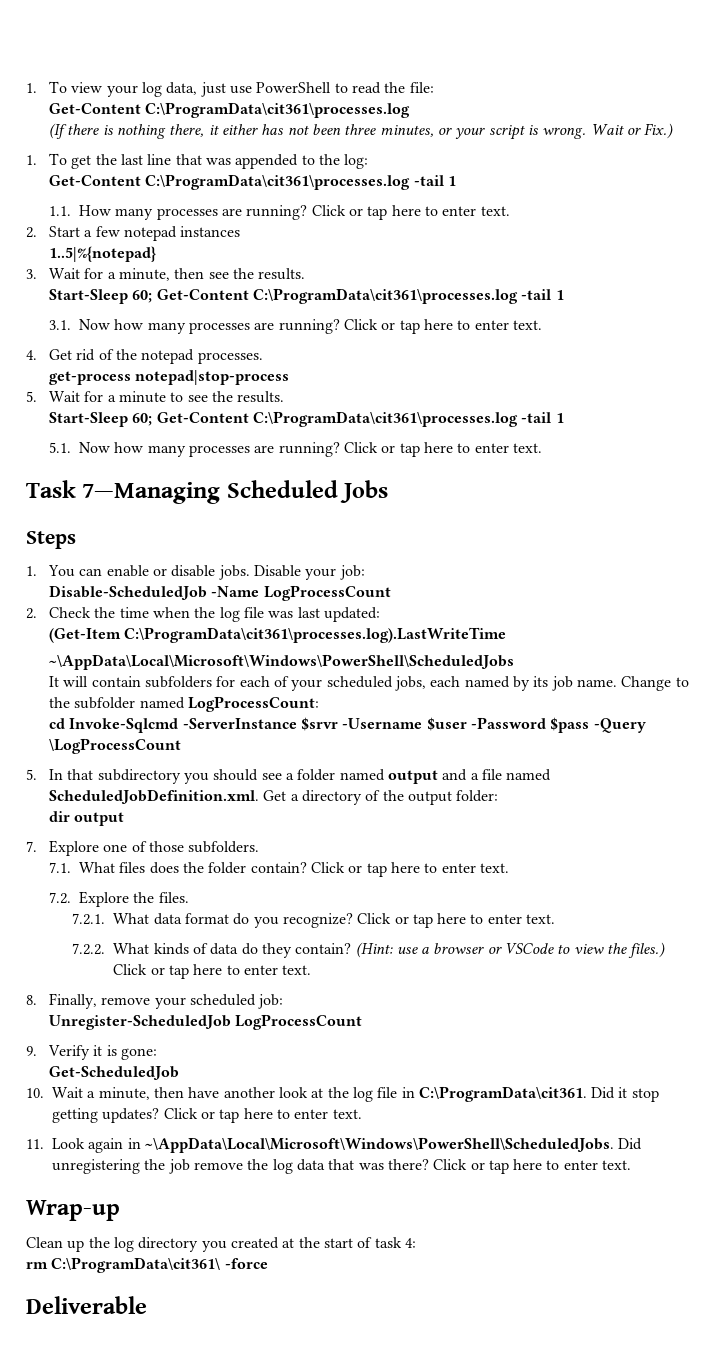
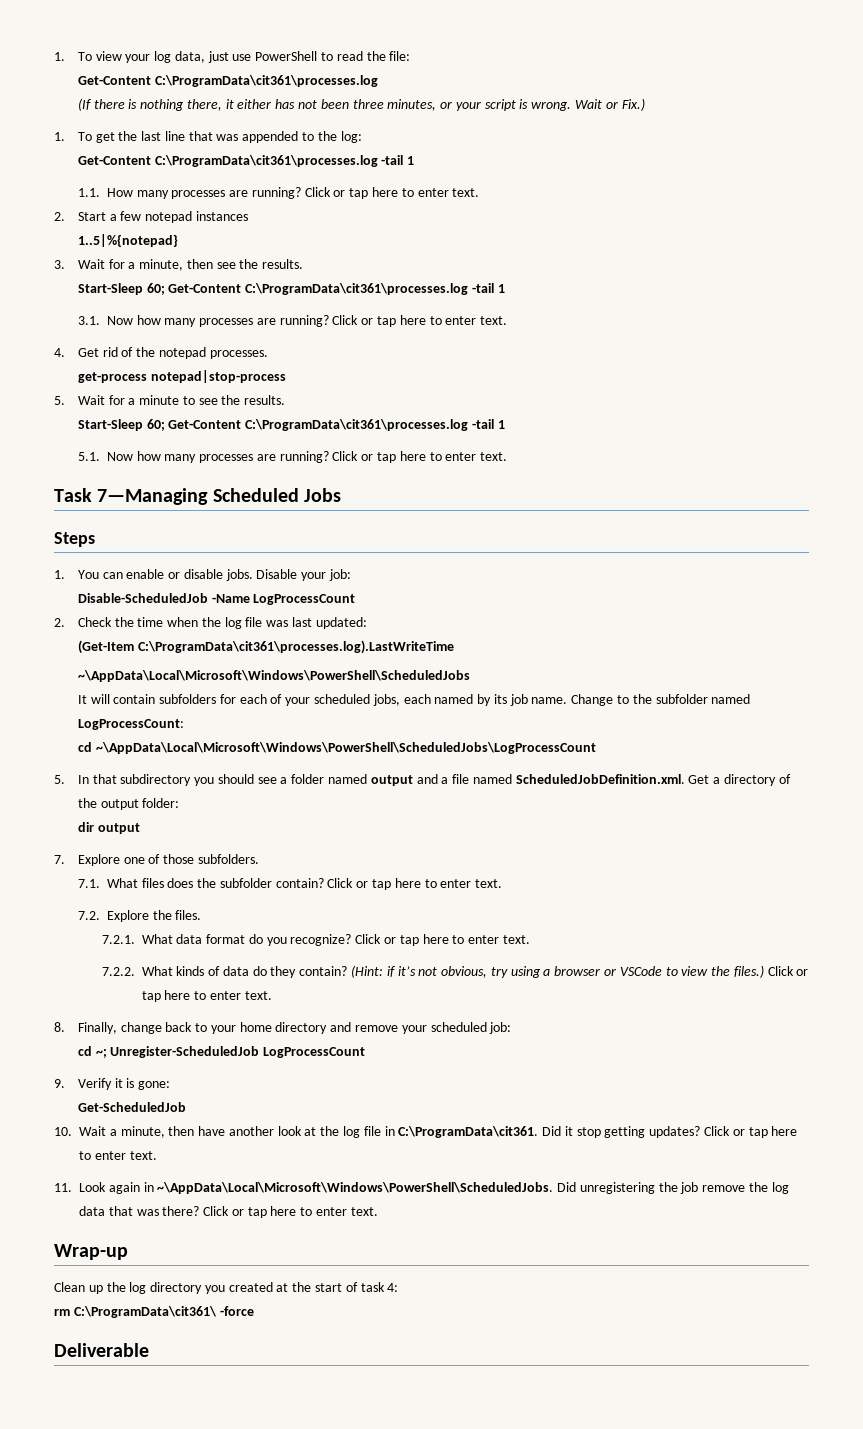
[69,717,646,733] [49,738,182,754] Invoke-Sqlcmd -ServerInstance $srvr -Username $user -Password $pass -Query \LogProcessCount -> [95,742,596,754] ~\AppData\Local\Microsoft\Windows\PowerShell\ScheduledJobs\LogProcessCount
[208,862,247,874] folder -> [219,878,272,888] subfolder
[396,947,418,954] use -> [386,966,541,978] if it’s not obvious, try using
(98, 1001) none -> [120,1022,352,1034] change back to your home directory and
(284, 1001) none -> [77,1046,107,1058] cd ~;

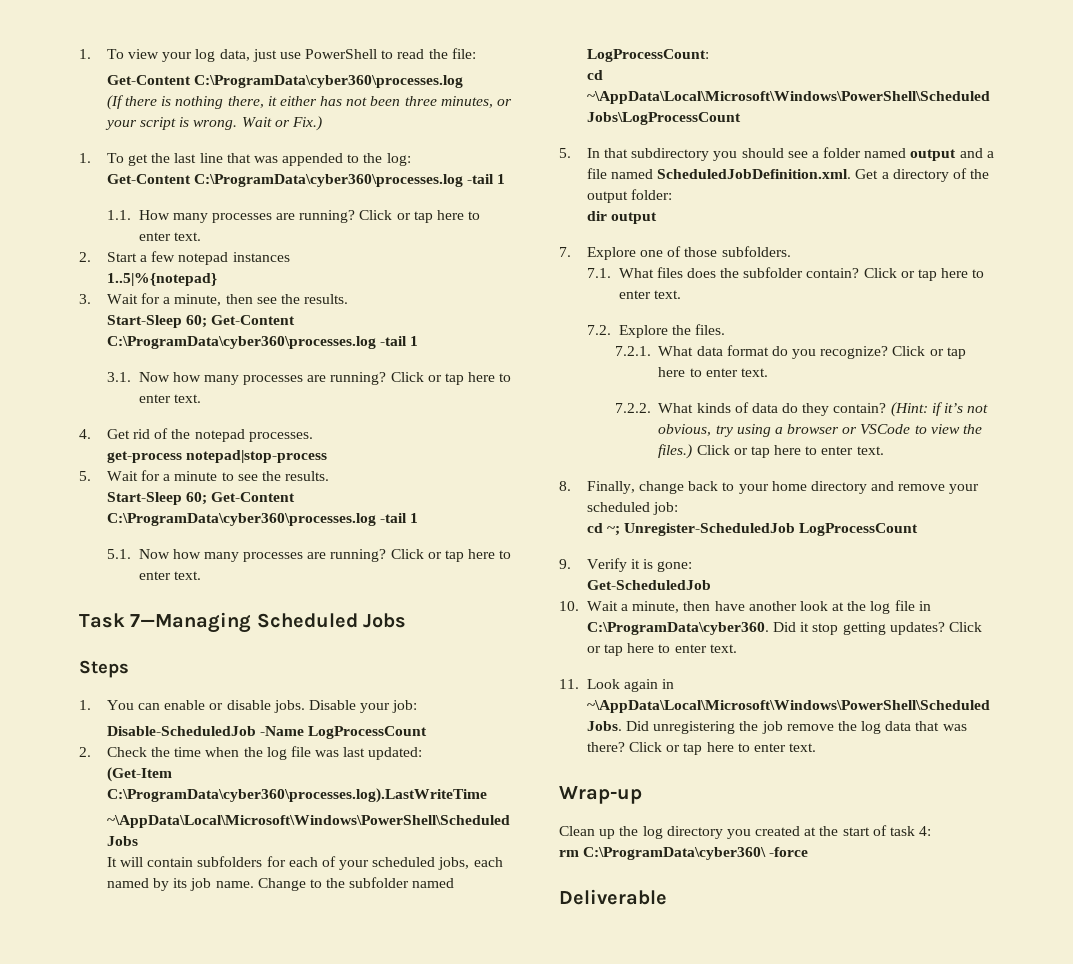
[154,75,378,87] C:\ProgramData\cit361\processes.log -> [193,75,463,88] C:\ProgramData\cyber360\processes.log
[154,155,378,167] C:\ProgramData\cit361\processes.log -> [193,174,463,187] C:\ProgramData\cyber360\processes.log
[245,283,469,295] C:\ProgramData\cit361\processes.log -> [106,336,376,349] C:\ProgramData\cyber360\processes.log
[245,419,469,431] C:\ProgramData\cit361\processes.log -> [106,513,376,526] C:\ProgramData\cyber360\processes.log
[137,640,454,654] C:\ProgramData\cit361\processes.log).LastWriteTime -> [106,788,487,803] C:\ProgramData\cyber360\processes.log).LastWriteTime
[398,1126,539,1138] C:\ProgramData\cit361. -> [586,622,769,635] C:\ProgramData\cyber360.
[73,1306,217,1318] C:\ProgramData\cit361\ -> [583,847,767,860] C:\ProgramData\cyber360\

